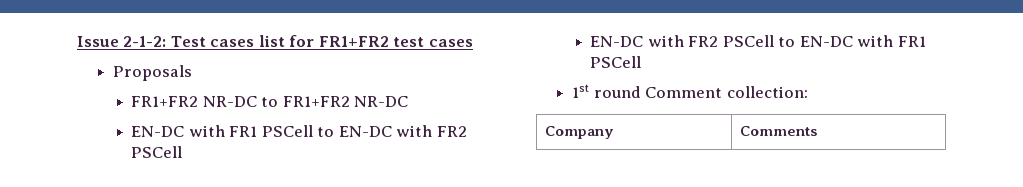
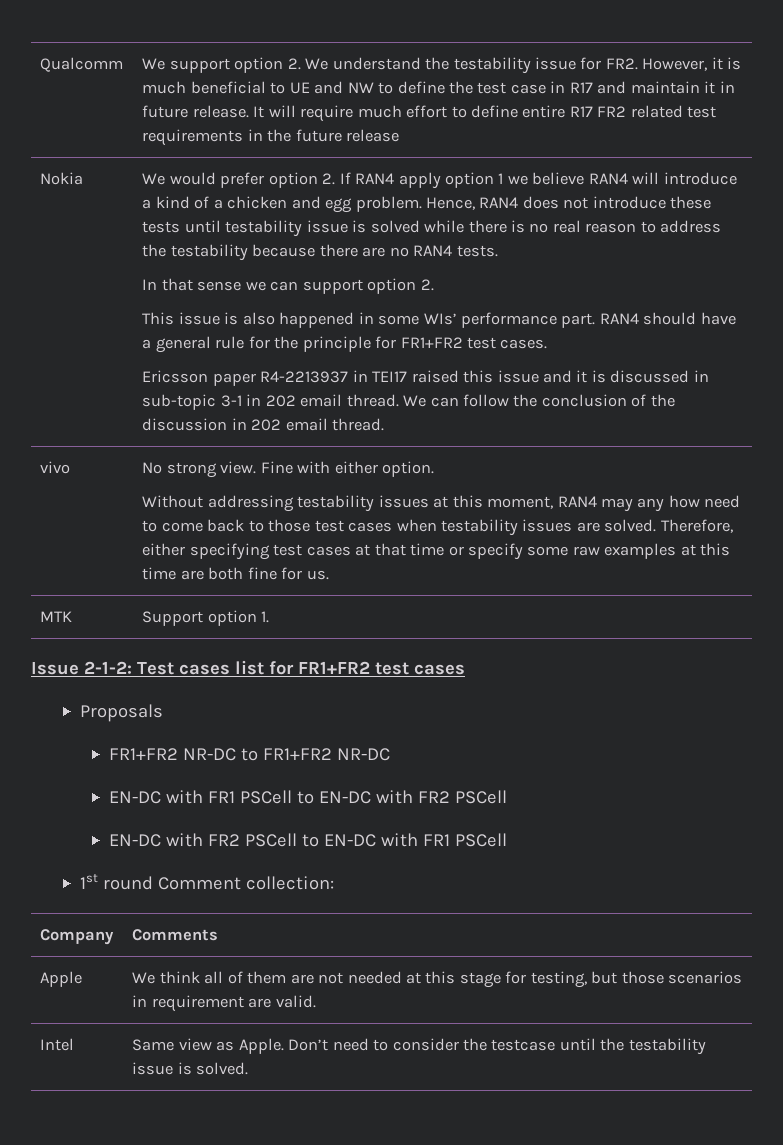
(77, 41) none -> [40,57,124,72] [142,57,742,74] [142,81,735,94] [142,105,717,122] [142,129,400,146] [40,172,84,185] [142,172,737,189] [142,196,712,213] [142,220,722,237] [142,244,498,261] [142,278,434,294] [142,312,736,328] [142,336,548,353] [142,370,709,386] [142,394,675,410] [142,418,385,431] [40,461,71,474] [142,461,435,478] [142,495,741,512] [142,519,733,536] [142,543,731,560] [142,567,329,580] [40,611,73,622] [142,610,270,626] Qualcomm | We support option 2. We understand the testability issue for FR2. However, it is much beneficial to UE and NW to define the test case in R17 and maintain it in future release. It will require much effort to define entire R17 FR2 related test requirements in the future release // Nokia | We would prefer option 2. If RAN4 apply option 1 we believe RAN4 will introduce a kind of a chicken and egg problem. Hence, RAN4 does not introduce these tests until testability issue is solved while there is no real reason to address the testability because there are no RAN4 tests. // In that sense we can support option 2. // This issue is also happened in some WIs’ performance part. RAN4 should have a general rule for the principle for FR1+FR2 test cases. // Ericsson paper R4-2213937 in TEI17 raised this issue and it is discussed in sub-topic 3-1 in 202 email thread. We can follow the conclusion of the discussion in 202 email thread. // vivo | No strong view. Fine with either option. // Without addressing testability issues at this moment, RAN4 may any how need to come back to those test cases when testability issues are solved. Therefore, either specifying test cases at that time or specify some raw examples at this time are both fine for us. // MTK | Support option 1. //
(817, 131) none -> [40,971,83,987] [132,971,743,988] [132,995,316,1012] [40,1038,75,1051] [132,1038,706,1055] [132,1062,249,1075] // Apple | We think all of them are not needed at this stage for testing, but those scenarios in requirement are valid. // Intel | Same view as Apple. Don’t need to consider the testcase until the testability issue is solved.

